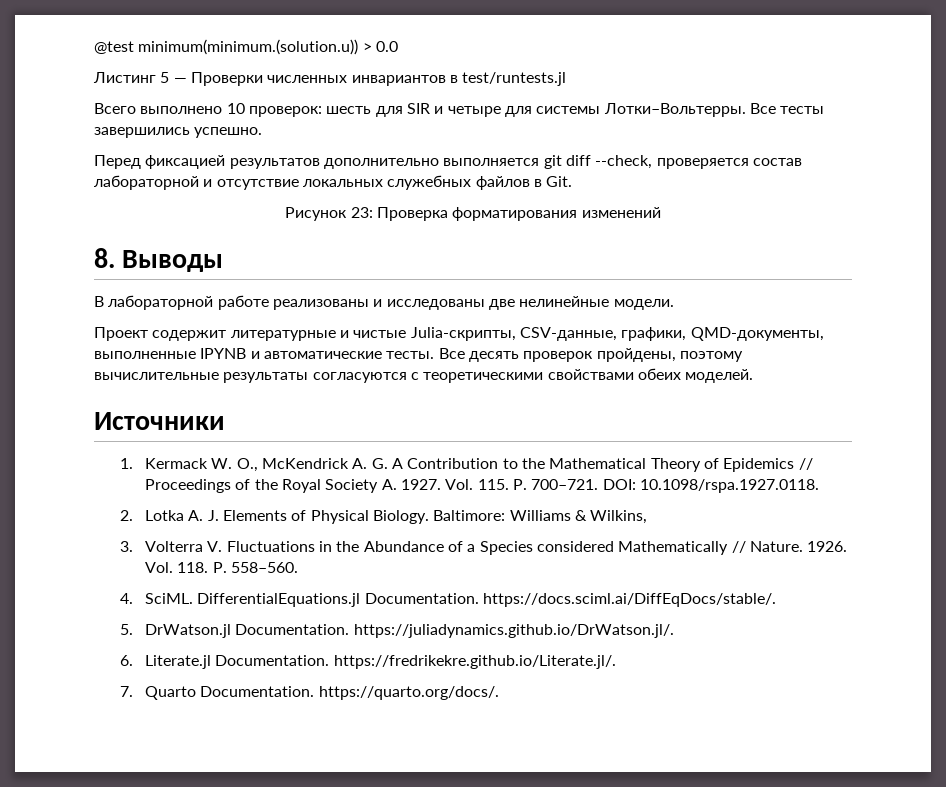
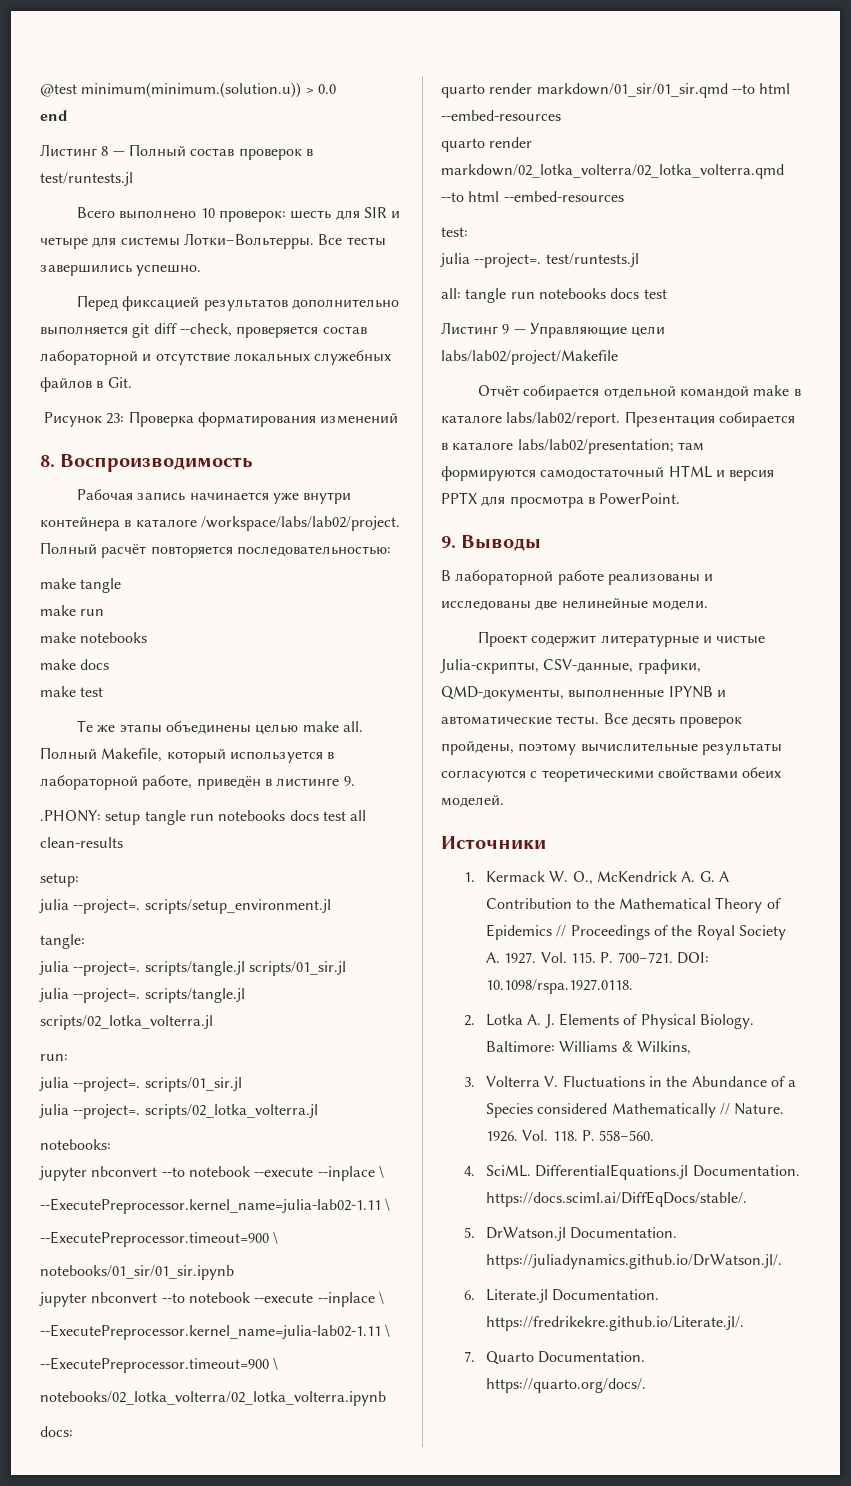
[93,72,446,86] // Листинг 5 — Проверки численных инвариантов -> [40,110,67,121] [40,144,302,160] // end // Листинг 8 — Полный состав проверок
(115, 258) none -> [60,454,254,472] [76,489,352,504] [40,516,400,531] [40,542,391,558] [40,578,122,593] [40,605,105,616] [40,632,148,643] [40,659,110,670] [40,686,104,697] [76,720,363,735] [40,747,335,763] [40,775,355,790] [40,810,367,825] [40,837,123,848] [40,873,79,887] [39,899,331,914] [40,934,85,949] [39,961,346,976] [39,988,245,1003] [40,1015,213,1030] [40,1054,68,1061] [39,1077,242,1092] [39,1104,318,1119] [40,1139,111,1150] [39,1165,384,1181] [40,1198,391,1214] [40,1231,279,1247] [40,1265,234,1280] [39,1291,384,1307] [40,1324,391,1340] [40,1357,279,1373] [40,1391,386,1406] [40,1426,73,1437] [441,83,791,98] [441,110,561,121] [441,137,533,152] [441,164,784,179] [441,191,624,202] [441,227,468,237] [440,253,639,268] [441,288,667,303] [441,322,666,338] [441,350,618,365] [477,385,801,400] [441,411,795,427] [441,439,704,454] [441,465,775,481] [441,492,681,508] [441,536,456,548] Воспроизводимость // Рабочая запись начинается уже внутри контейнера в каталоге /workspace/labs/lab02/project. Полный расчёт повторяется последовательностью: // make tangle // make run // make notebooks // make docs // make test // Те же этапы объединены целью make all. Полный Makefile, который используется в лабораторной работе, приведён в листинге 9. // .PHONY: setup tangle run notebooks docs test all clean-results // setup: // julia --project=. scripts/setup_environment.jl // tangle: // julia --project=. scripts/tangle.jl scripts/01_sir.jl // julia --project=. scripts/tangle.jl scripts/02_lotka_volterra.jl // run: // julia --project=. scripts/01_sir.jl // julia --project=. scripts/02_lotka_volterra.jl // notebooks: // jupyter nbconvert --to notebook --execute --inplace \ // --ExecutePreprocessor.kernel_name=julia-lab02-1.11 \ // --ExecutePreprocessor.timeout=900 \ // notebooks/01_sir/01_sir.ipynb // jupyter nbconvert --to notebook --execute --inplace \ // --ExecutePreprocessor.kernel_name=julia-lab02-1.11 \ // --ExecutePreprocessor.timeout=900 \ // notebooks/02_lotka_volterra/02_lotka_volterra.ipynb // docs: // quarto render markdown/01_sir/01_sir.qmd --to html --embed-resources // quarto render markdown/02_lotka_volterra/02_lotka_volterra.qmd --to html --embed-resources // test: // julia --project=. test/runtests.jl // all: tangle run notebooks docs test // Листинг 9 — Управляющие цели labs/lab02/project/Makefile // Отчёт собирается отдельной командой make в каталоге labs/lab02/report. Презентация собирается в каталоге labs/lab02/presentation; там формируются самодостаточный HTML и версия PPTX для просмотра в PowerPoint. // 9.

